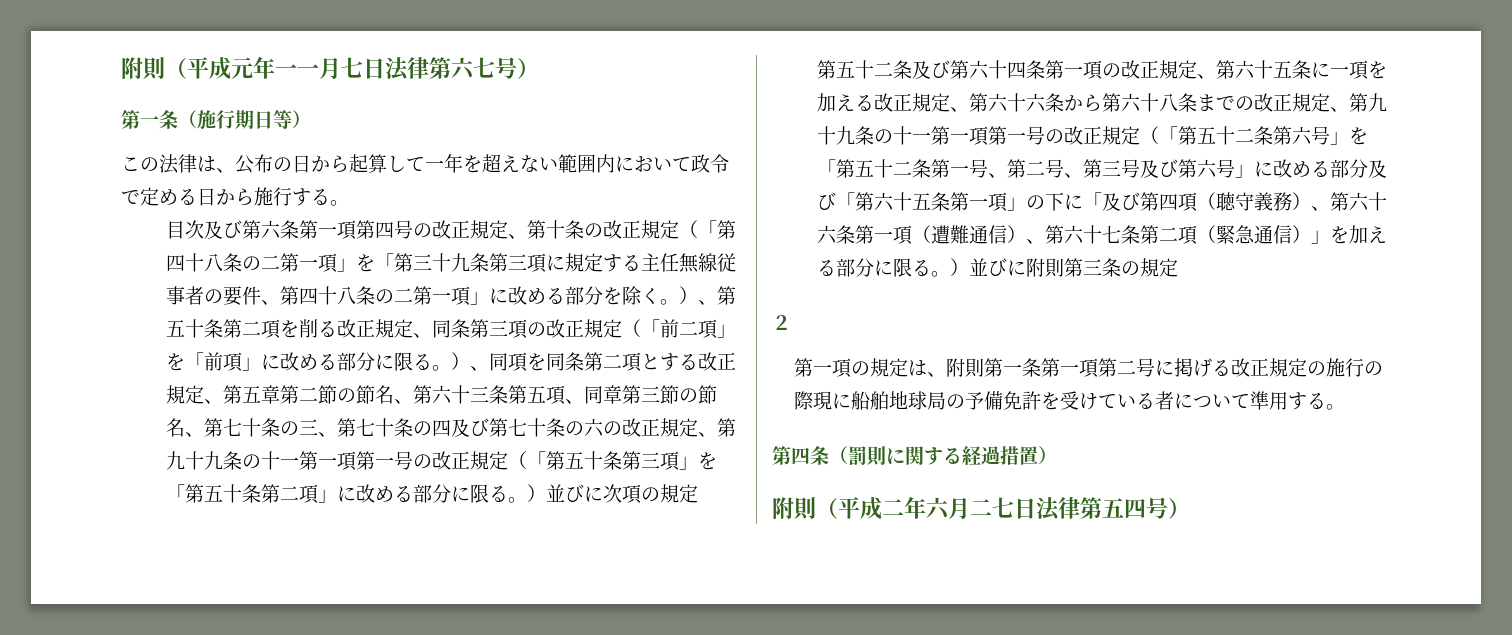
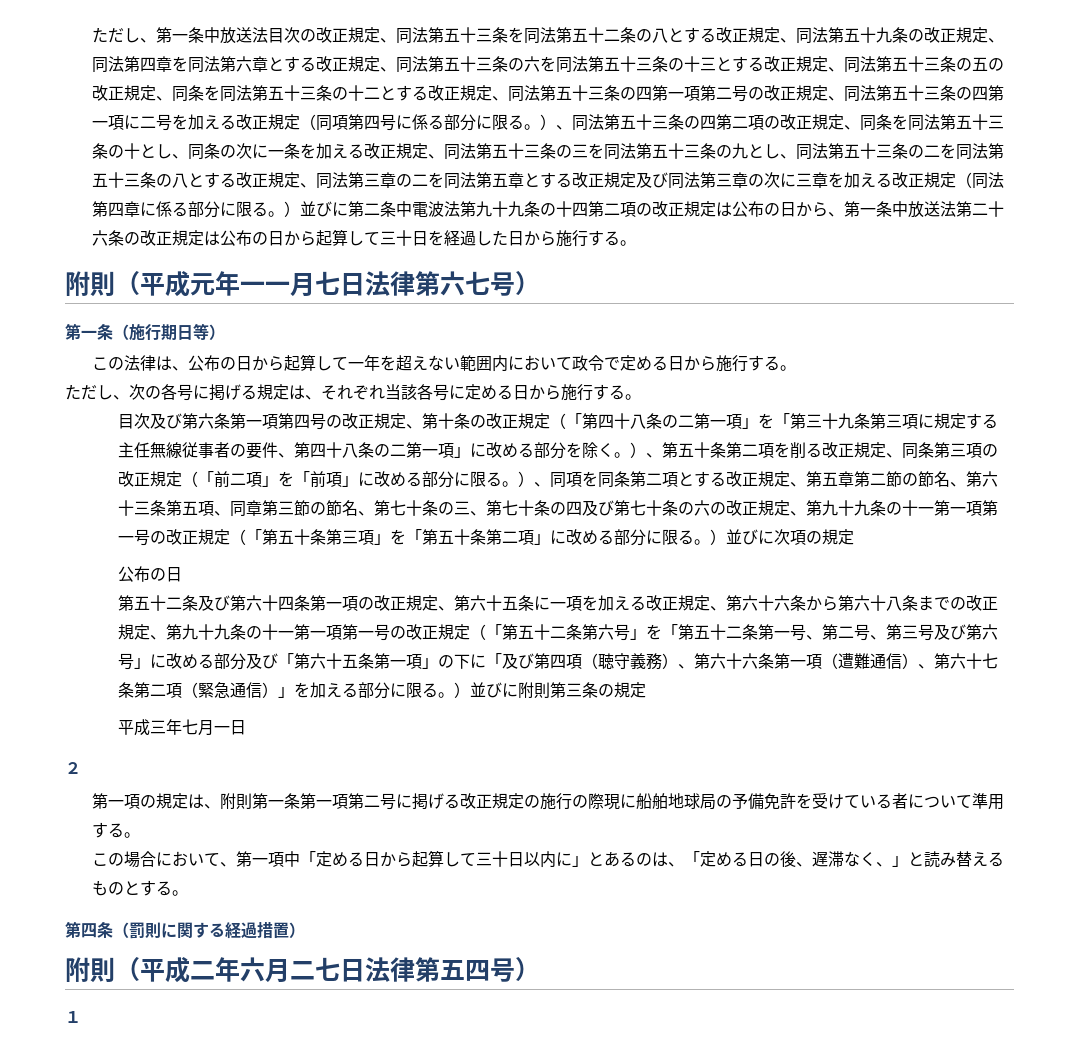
(121, 68) none -> [91,27,1004,44] [91,56,1004,73] [91,85,1004,102] [91,114,1004,131] [91,143,1004,160] [91,172,1004,189] [91,201,1004,218] [91,229,636,247] ただし、第一条中放送法目次の改正規定、同法第五十三条を同法第五十二条の八とする改正規定、同法第五十九条の改正規定、同法第四章を同法第六章とする改正規定、同法第五十三条の六を同法第五十三条の十三とする改正規定、同法第五十三条の五の改正規定、同条を同法第五十三条の十二とする改正規定、同法第五十三条の四第一項第二号の改正規定、同法第五十三条の四第一項に二号を加える改正規定（同項第四号に係る部分に限る。）、同法第五十三条の四第二項の改正規定、同条を同法第五十三条の十とし、同条の次に一条を加える改正規定、同法第五十三条の三を同法第五十三条の九とし、同法第五十三条の二を同法第五十三条の八とする改正規定、同法第三章の二を同法第五章とする改正規定及び同法第三章の次に三章を加える改正規定（同法第四章に係る部分に限る。）並びに第二条中電波法第九十九条の十四第二項の改正規定は公布の日から、第一条中放送法第二十六条の改正規定は公布の日から起算して三十日を経過した日から施行する。 //
(349, 203) none -> [65,384,641,401] // ただし、次の各号に掲げる規定は、それぞれ当該各号に定める日から施行する。
(698, 493) none -> [118,566,183,582] // 公布の日
(1178, 267) none -> [118,719,247,736] // 平成三年七月一日
(1346, 407) none -> [91,850,1004,868] [91,880,188,896] // この場合において、第一項中「定める日から起算して三十日以内に」とあるのは、「定める日の後、遅滞なく、」と読み替えるものとする。
(1190, 508) none -> [65,1011,81,1023] // １

